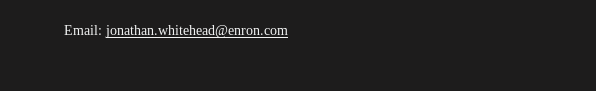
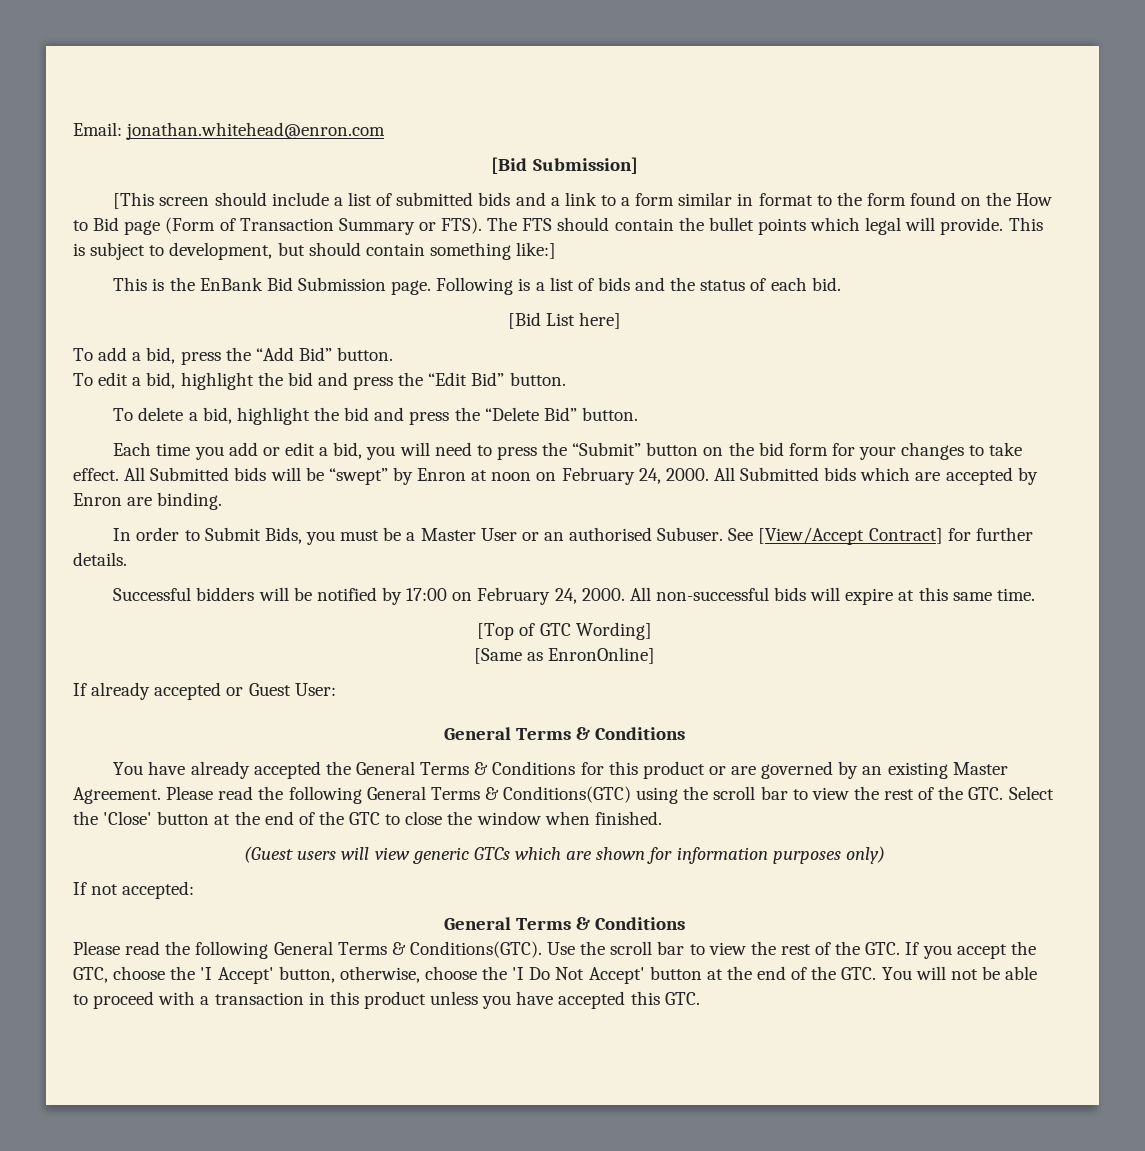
(288, 31) none -> [491,157,638,174] [113,192,1053,209] [73,217,1043,235] [73,242,557,260] [113,277,841,295] [507,312,622,329] [73,347,394,365] [73,372,566,390] [113,407,638,425] [113,442,1023,460] [73,467,1038,485] [73,492,223,510] [113,527,1033,545] [73,552,127,566] [113,587,1035,605] [477,622,652,640] [473,647,656,664] [73,682,336,700] [443,727,686,740] [113,761,1008,779] [73,786,1054,804] [73,811,662,825] [244,846,885,864] [73,881,195,899] [443,917,686,930] [73,941,1036,959] [73,966,1038,984] [73,991,700,1009] // [Bid Submission] // [This screen should include a list of submitted bids and a link to a form similar in format to the form found on the How to Bid page (Form of Transaction Summary or FTS). The FTS should contain the bullet points which legal will provide. This is subject to development, but should contain something like:] // This is the EnBank Bid Submission page. Following is a list of bids and the status of each bid. // [Bid List here] // To add a bid, press the “Add Bid” button. // To edit a bid, highlight the bid and press the “Edit Bid” button. // To delete a bid, highlight the bid and press the “Delete Bid” button. // Each time you add or edit a bid, you will need to press the “Submit” button on the bid form for your changes to take effect. All Submitted bids will be “swept” by Enron at noon on February 24, 2000. All Submitted bids which are accepted by Enron are binding. // In order to Submit Bids, you must be a Master User or an authorised Subuser. See [View/Accept Contract] for further details. // Successful bidders will be notified by 17:00 on February 24, 2000. All non-successful bids will expire at this same time. // [Top of GTC Wording] // [Same as EnronOnline] // If already accepted or Guest User: // General Terms & Conditions // You have already accepted the General Terms & Conditions for this product or are governed by an existing Master Agreement. Please read the following General Terms & Conditions(GTC) using the scroll bar to view the rest of the GTC. Select the 'Close' button at the end of the GTC to close the window when finished. // (Guest users will view generic GTCs which are shown for information purposes only) // If not accepted: // General Terms & Conditions // Please read the following General Terms & Conditions(GTC). Use the scroll bar to view the rest of the GTC. If you accept the GTC, choose the 'I Accept' button, otherwise, choose the 'I Do Not Accept' button at the end of the GTC. You will not be able to proceed with a transaction in this product unless you have accepted this GTC.

